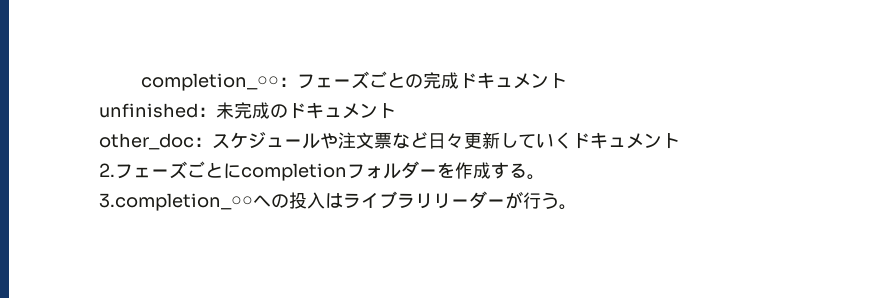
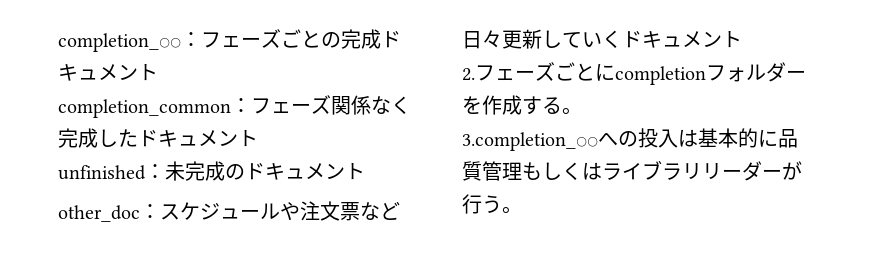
(568, 81) none -> [58,95,411,118] [58,128,258,148] // completion_common：フェーズ関係なく完成したドキュメント
(343, 200) none -> [698,128,798,148] [462,161,602,181] 基本的に品質管理もしくは

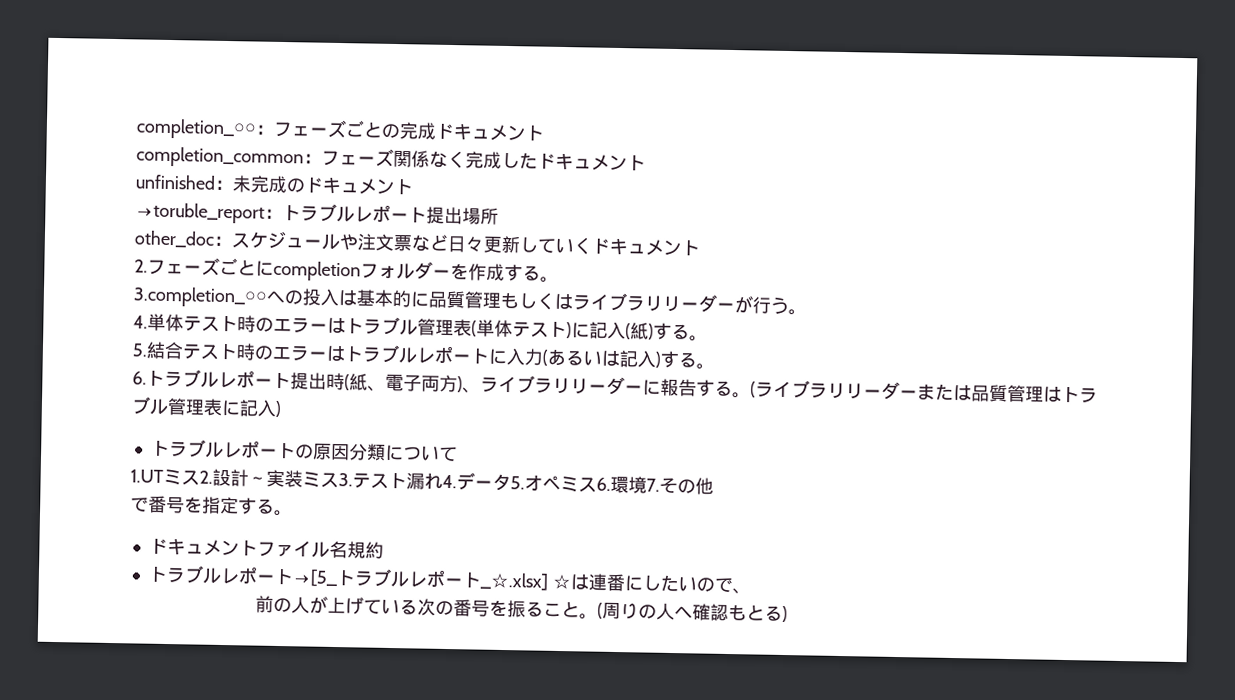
(365, 171) none -> [135,202,499,225] // →toruble_report：トラブルレポート提出場所
(522, 210) none -> [133,313,708,342] [132,341,715,370] [132,369,1098,404] [131,396,282,418] [150,439,458,462] [130,468,714,495] [130,495,293,517] [148,538,384,559] [147,565,751,595] [255,595,789,623] // 4.単体テスト時のエラーはトラブル管理表(単体テスト)に記入(紙)する。 // 5.結合テスト時のエラーはトラブルレポートに入力(あるいは記入)する。 // 6.トラブルレポート提出時(紙、電子両方)、ライブラリリーダーに報告する。(ライブラリリーダーまたは品質管理はトラブル管理表に記入) // トラブルレポートの原因分類について // 1.UTミス2.設計～実装ミス3.テスト漏れ4.データ5.オペミス6.環境7.その他 // で番号を指定する。 // ドキュメントファイル名規約 // トラブルレポート→[5_トラブルレポート_☆.xlsx] ☆は連番にしたいので、 // 前の人が上げている次の番号を振ること。(周りの人へ確認もとる)

